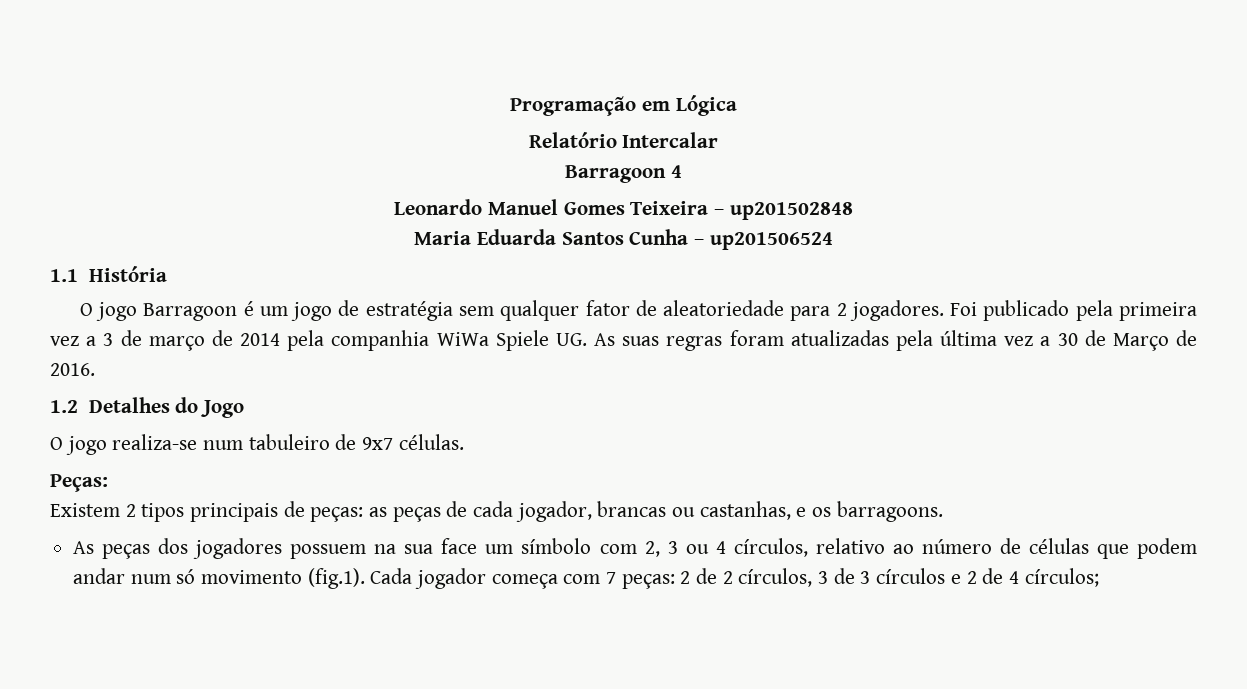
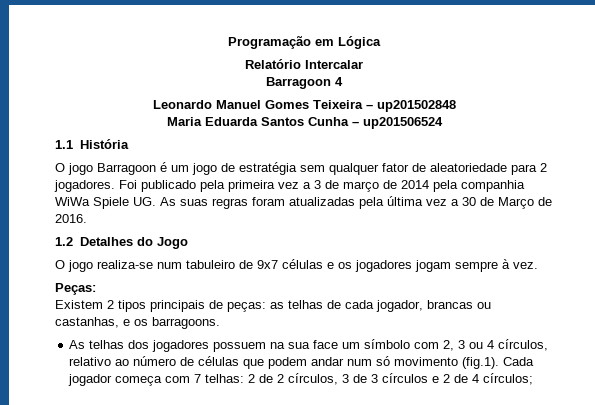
[398,434,464,450] células. -> [282,259,538,272] células e os jogadores jogam sempre à vez.
[392,507,441,522] peças -> [288,300,323,309] telhas
[102,544,151,559] peças -> [89,340,125,349] telhas
[621,574,675,589] peças: -> [205,374,245,383] telhas:

